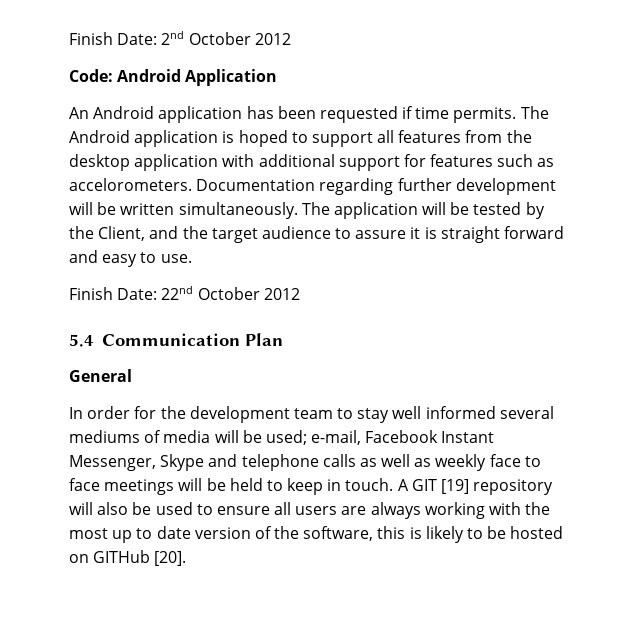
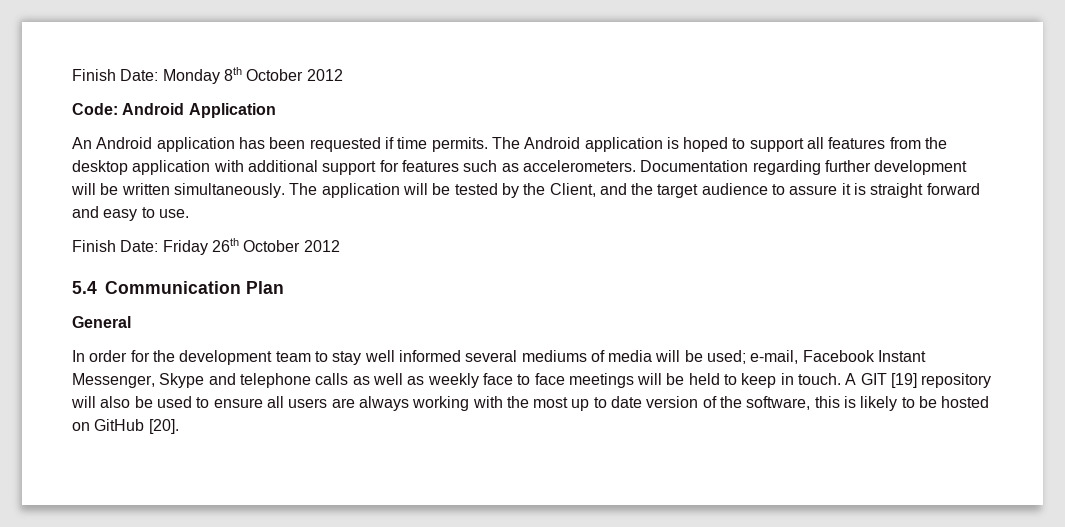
[69,31,185,45] Finish Date: 2nd -> [72,67,242,84] Finish Date: Monday 8th
[69,178,192,191] accelorometers. -> [522,160,636,172] accelerometers.
[161,286,194,300] 22nd -> [162,238,239,255] Friday 26th
[93,550,151,563] GITHub -> [94,419,145,431] GitHub

